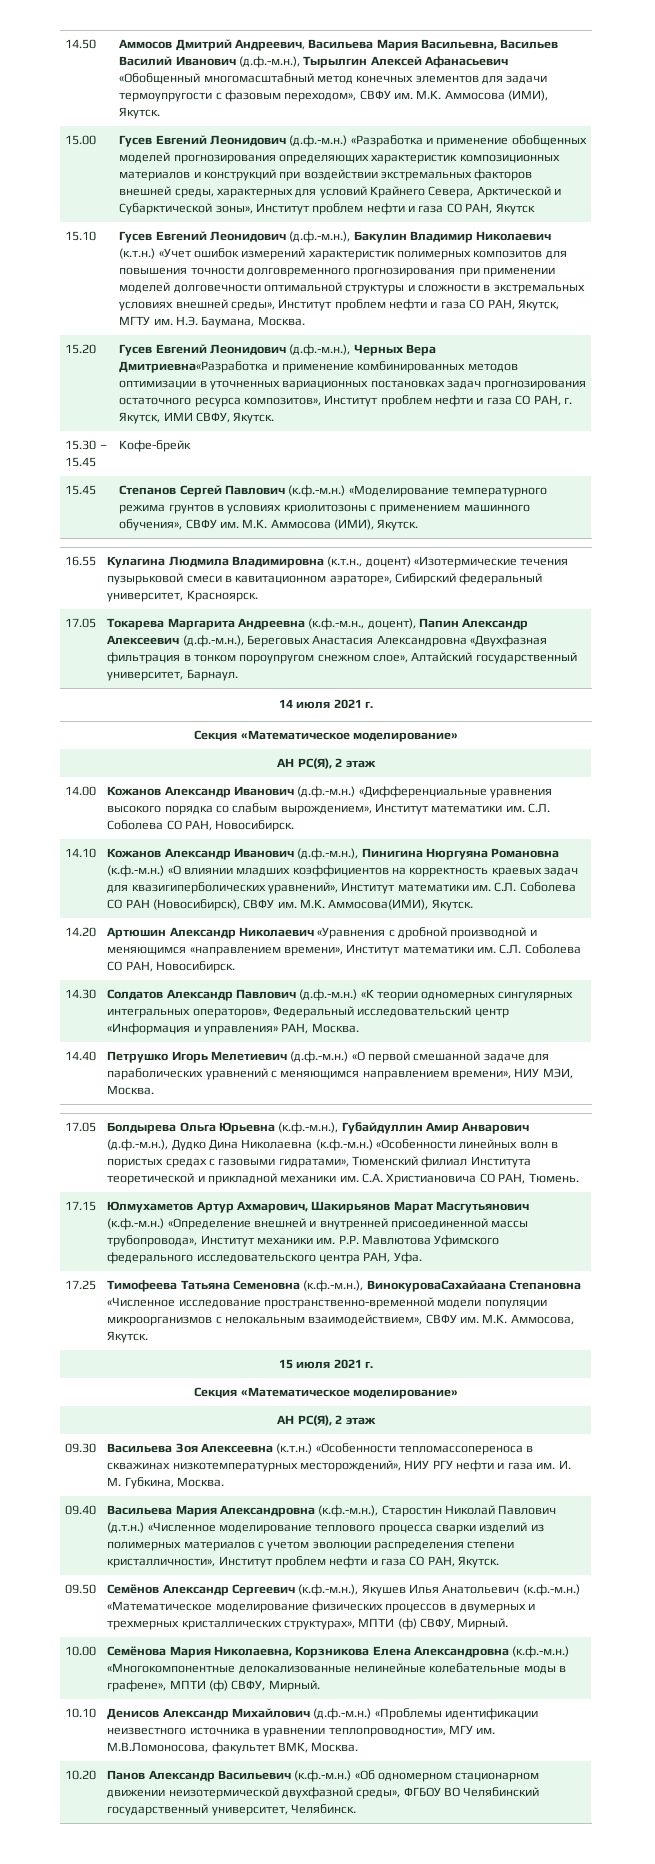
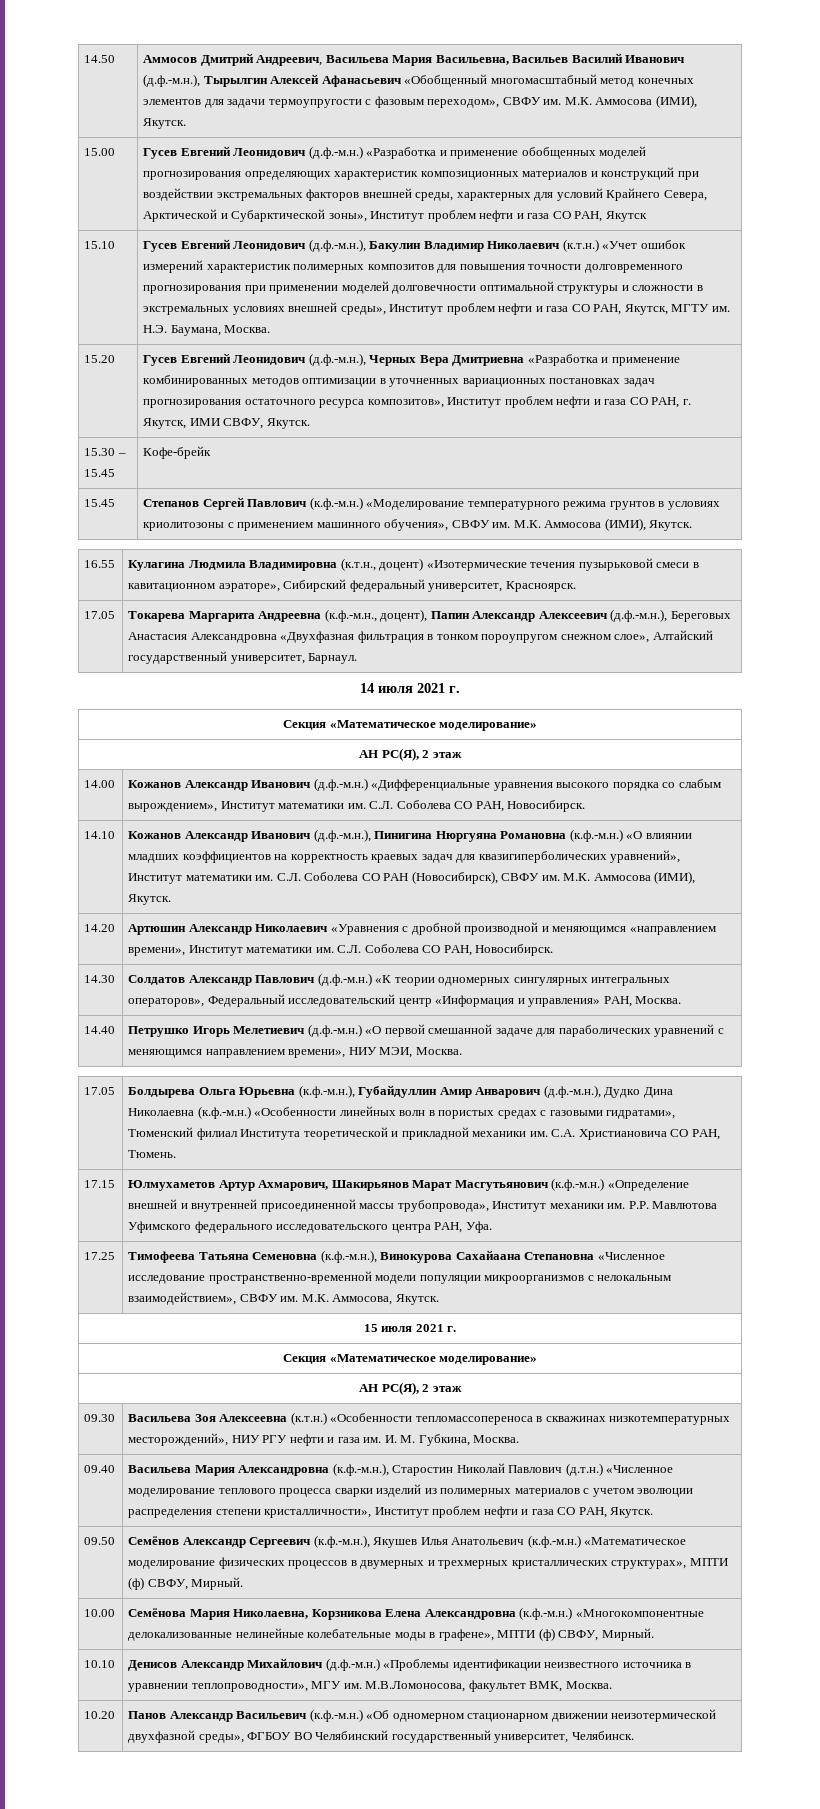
[119,361,269,373] Дмитриевна«Разработка -> [452,354,598,366] Дмитриевна «Разработка
[328,899,429,910] Аммосова(ИМИ), -> [593,871,696,884] Аммосова (ИМИ),
[366,1280,506,1292] ВинокуроваСахайаана -> [380,1250,521,1263] Винокурова Сахайаана

